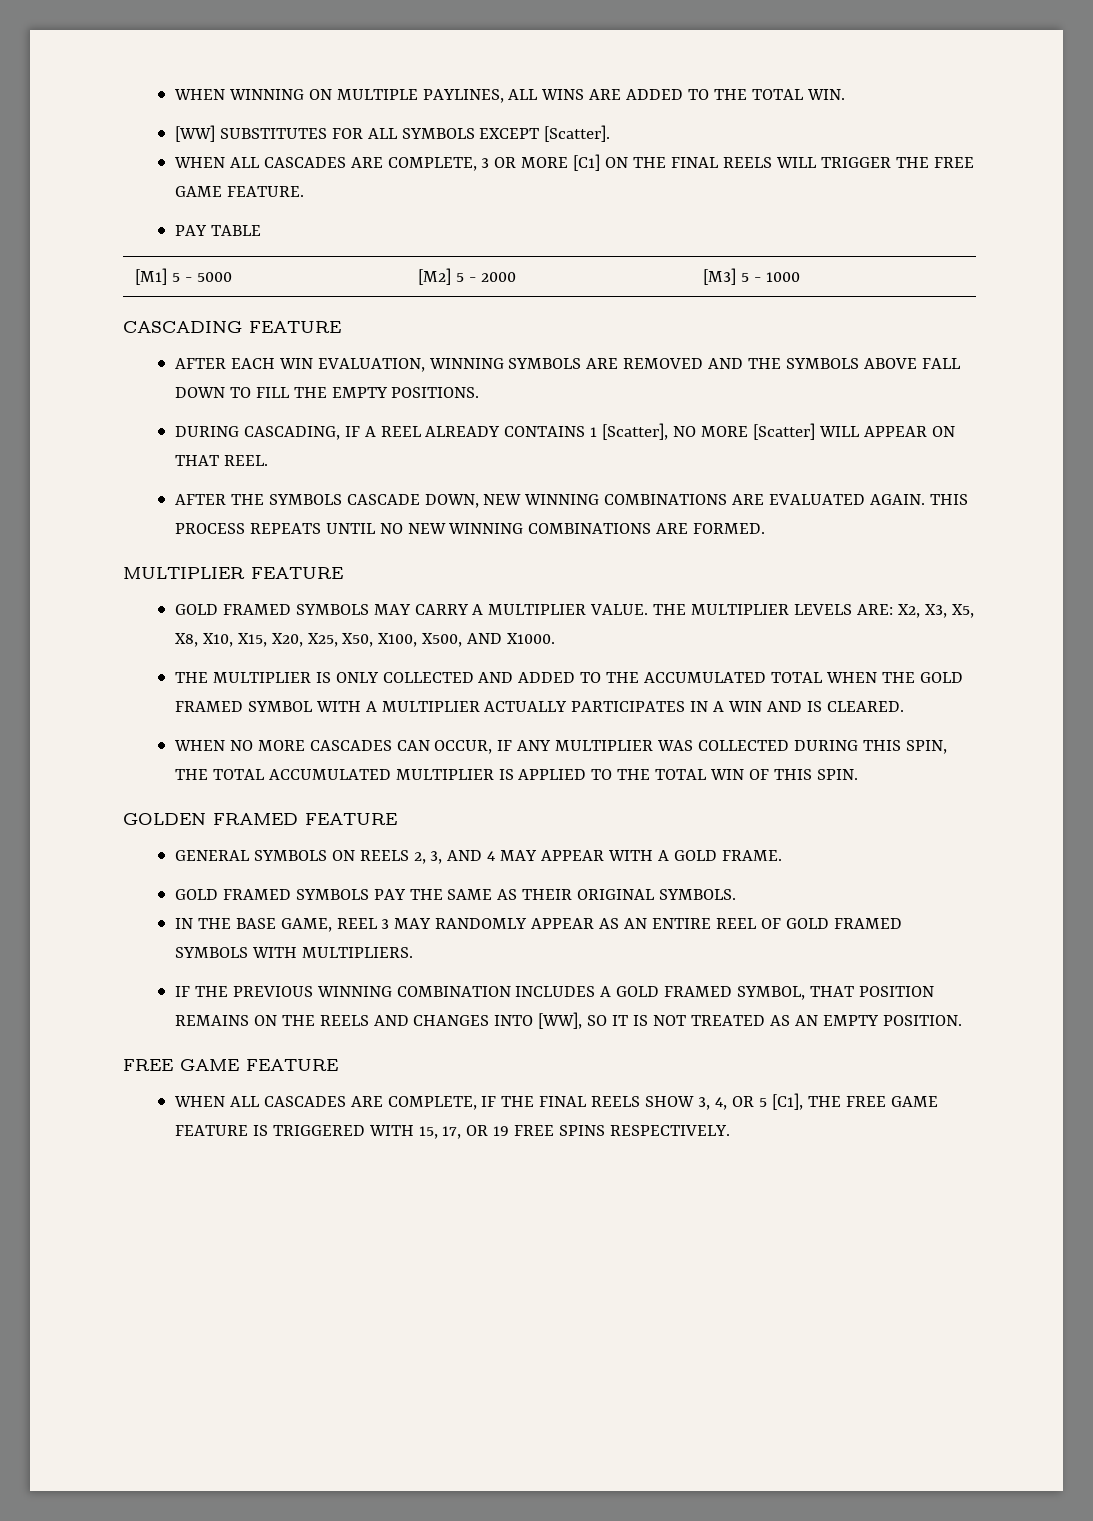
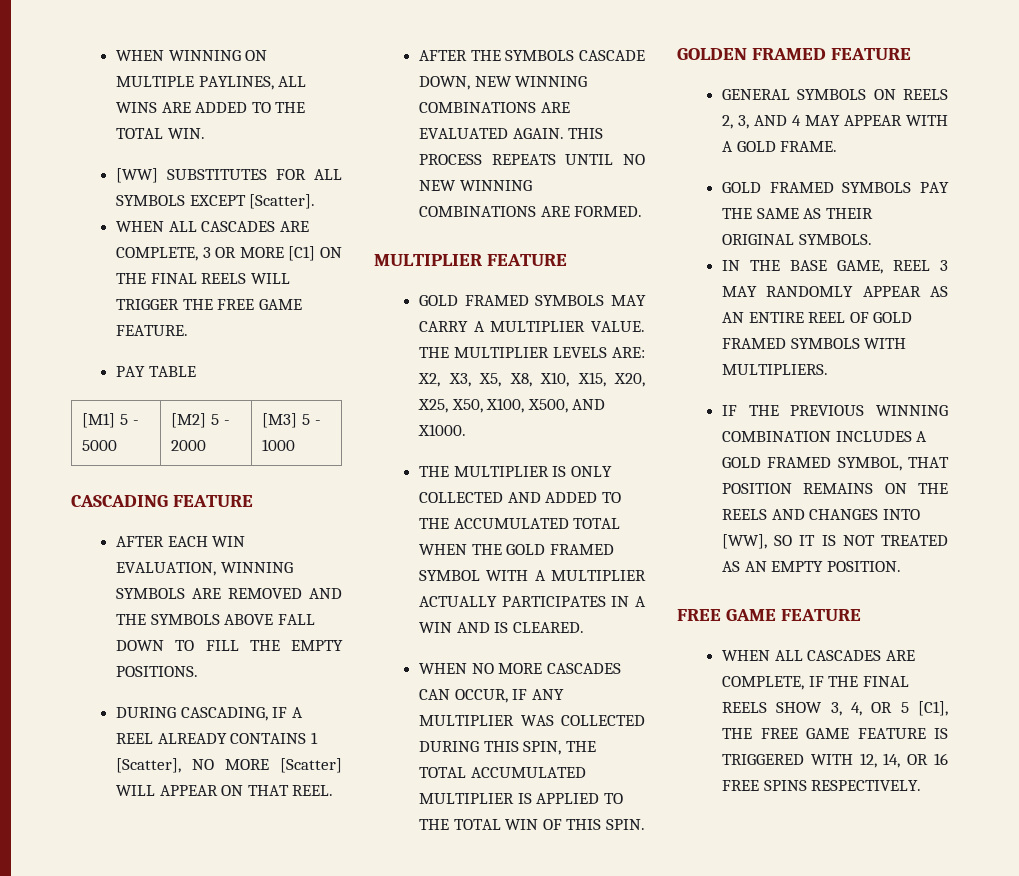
[418,1125,510,1139] 15, 17, OR 19 -> [859,753,948,768] 12, 14, OR 16

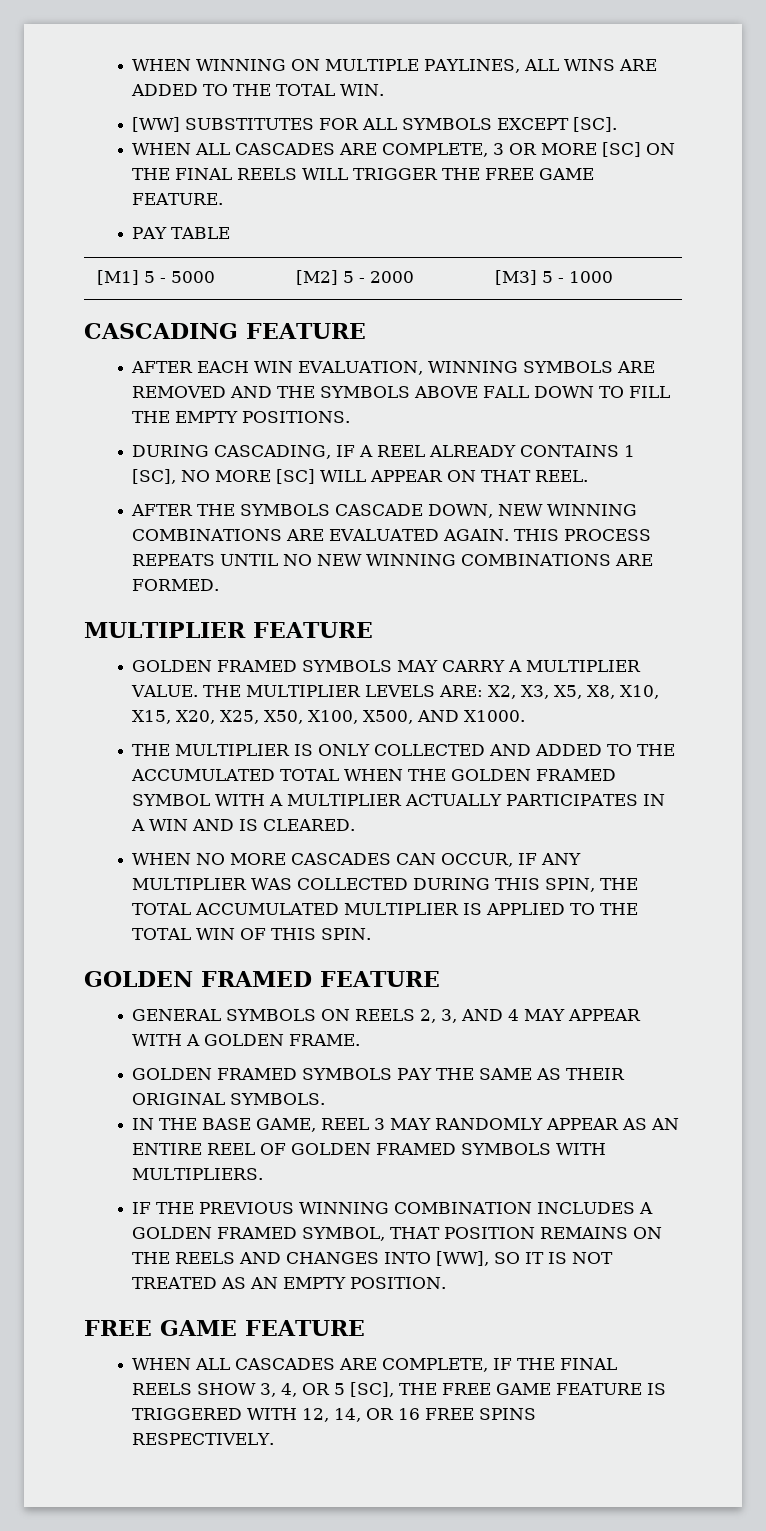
[249,194,316,209] [Scatter]. -> [573,117,618,132] [SC].
[288,246,316,261] [C1] -> [602,142,642,157] [SC]
[116,758,342,773] [Scatter], NO MORE [Scatter] -> [132,469,316,484] [SC], NO MORE [SC]
[419,295,459,306] GOLD -> [132,660,213,672] GOLDEN
[506,544,546,555] GOLD -> [451,769,532,781] GOLDEN
[736,141,776,152] GOLD -> [204,1034,285,1046] GOLDEN
[722,182,762,193] GOLD -> [132,1068,213,1080] GOLDEN
[873,312,913,323] GOLD -> [291,1143,372,1155] GOLDEN
[722,457,762,468] GOLD -> [132,1227,213,1239] GOLDEN
[918,701,948,716] [C1], -> [350,1382,395,1397] [SC],

